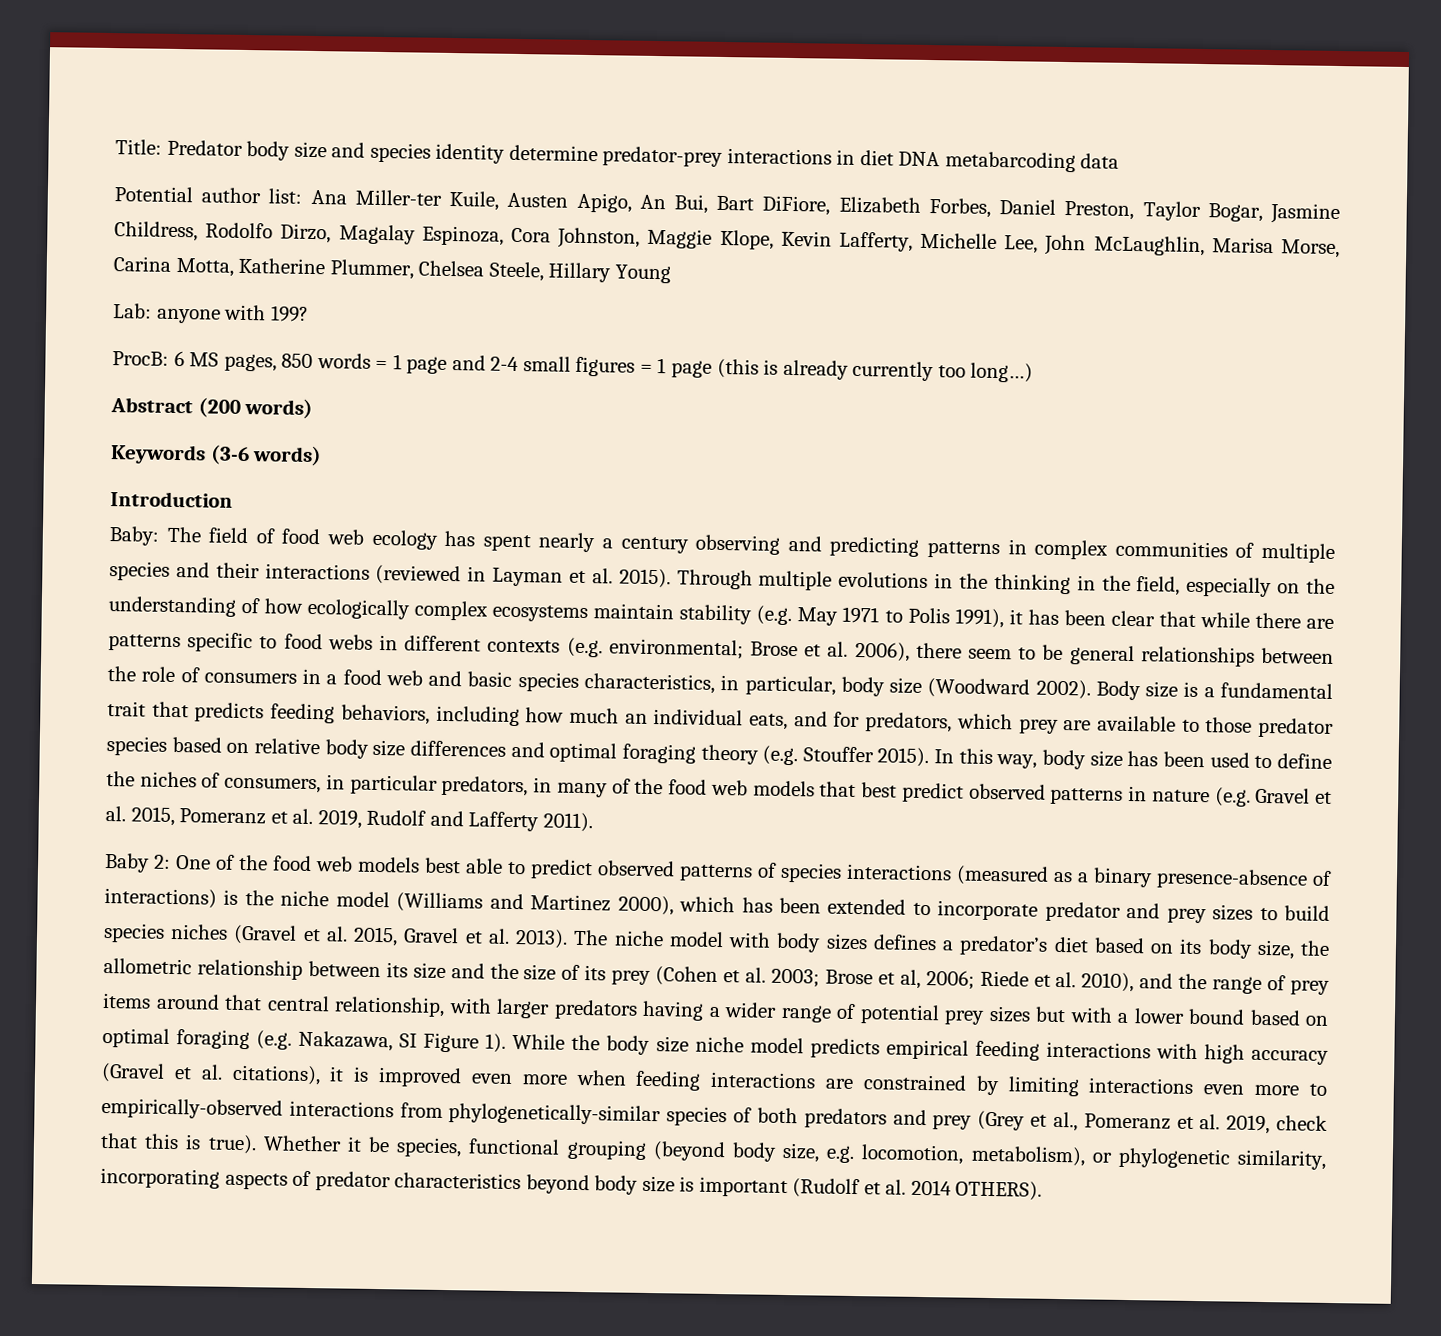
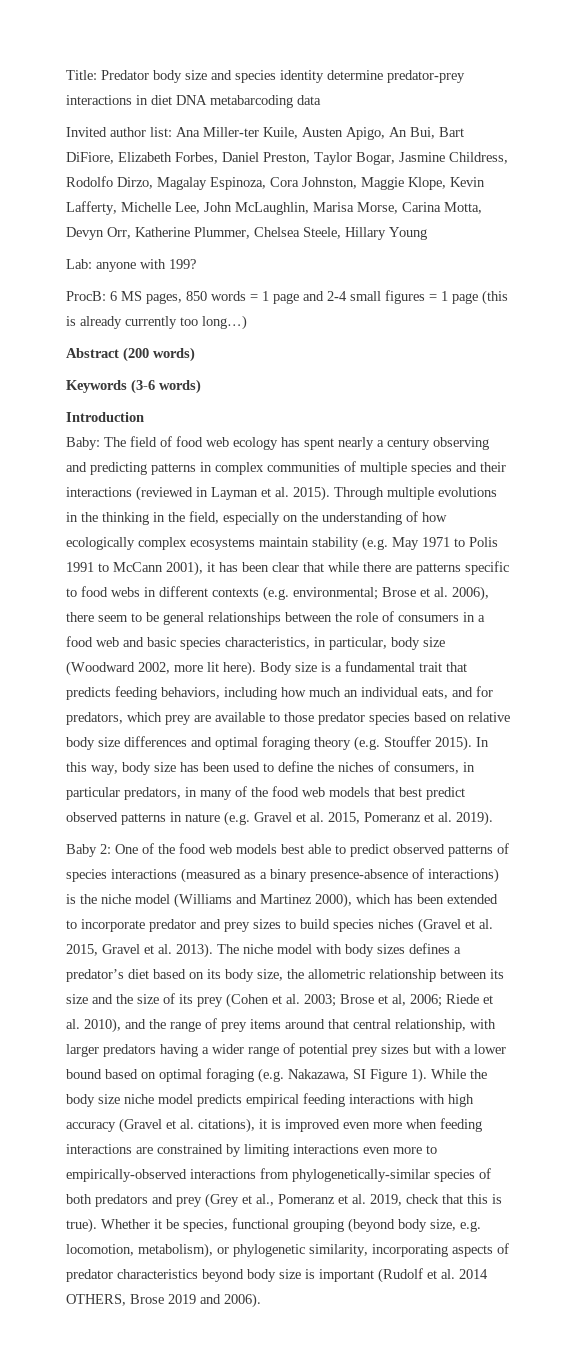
[114,186,193,203] Potential -> [66,127,107,137] Invited
(234, 267) none -> [66,227,131,240] Devyn Orr,
[954,608,1004,629] 1991), -> [66,561,203,576] 1991 to McCann 2001),
[1035,679,1091,700] 2002). -> [138,661,256,676] 2002, more lit here).
[317,809,593,833] 2019, Rudolf and Lafferty 2011). -> [456,811,493,826] 2019).
[955,1180,1043,1201] OTHERS). -> [66,1293,261,1308] OTHERS, Brose 2019 and 2006).

